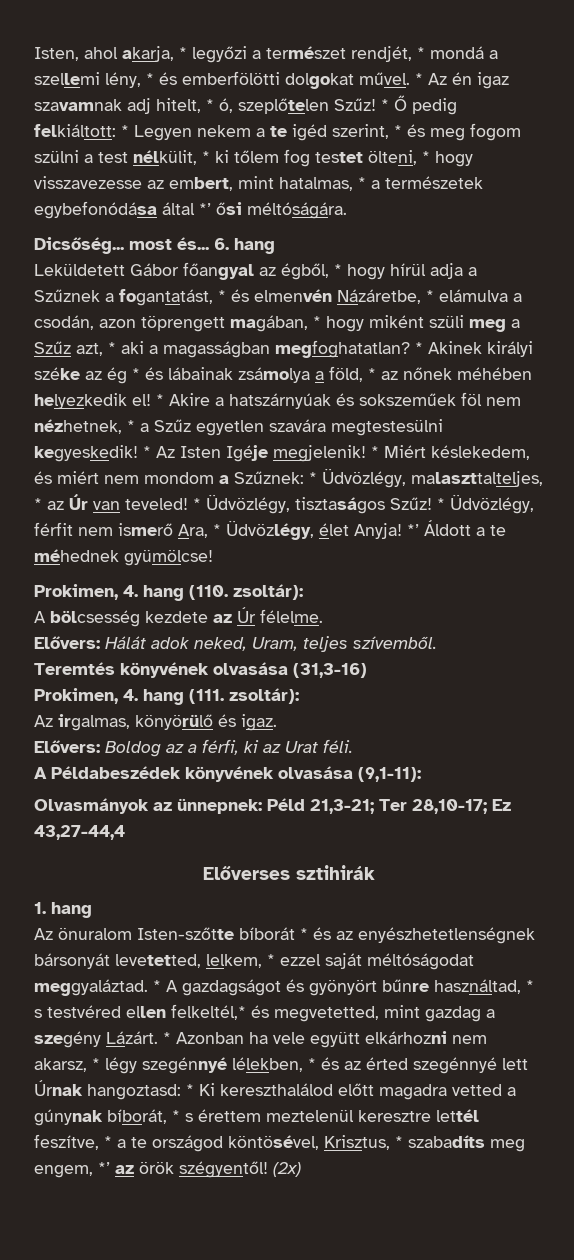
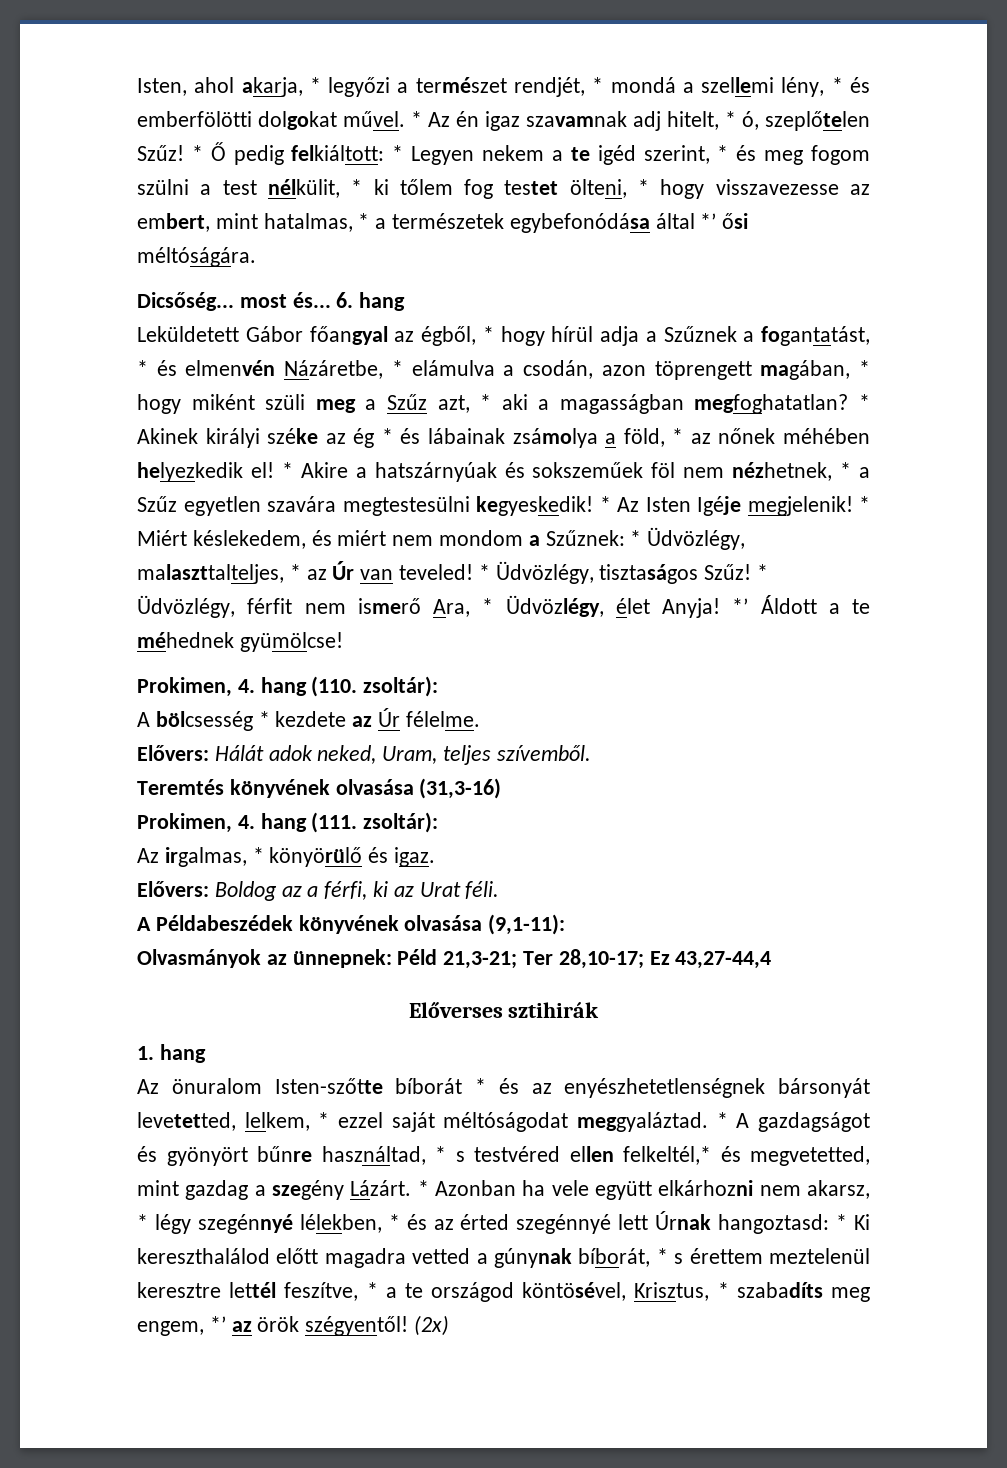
(140, 618) none -> [258,711,270,727] *
(130, 722) none -> [252,847,264,863] *

